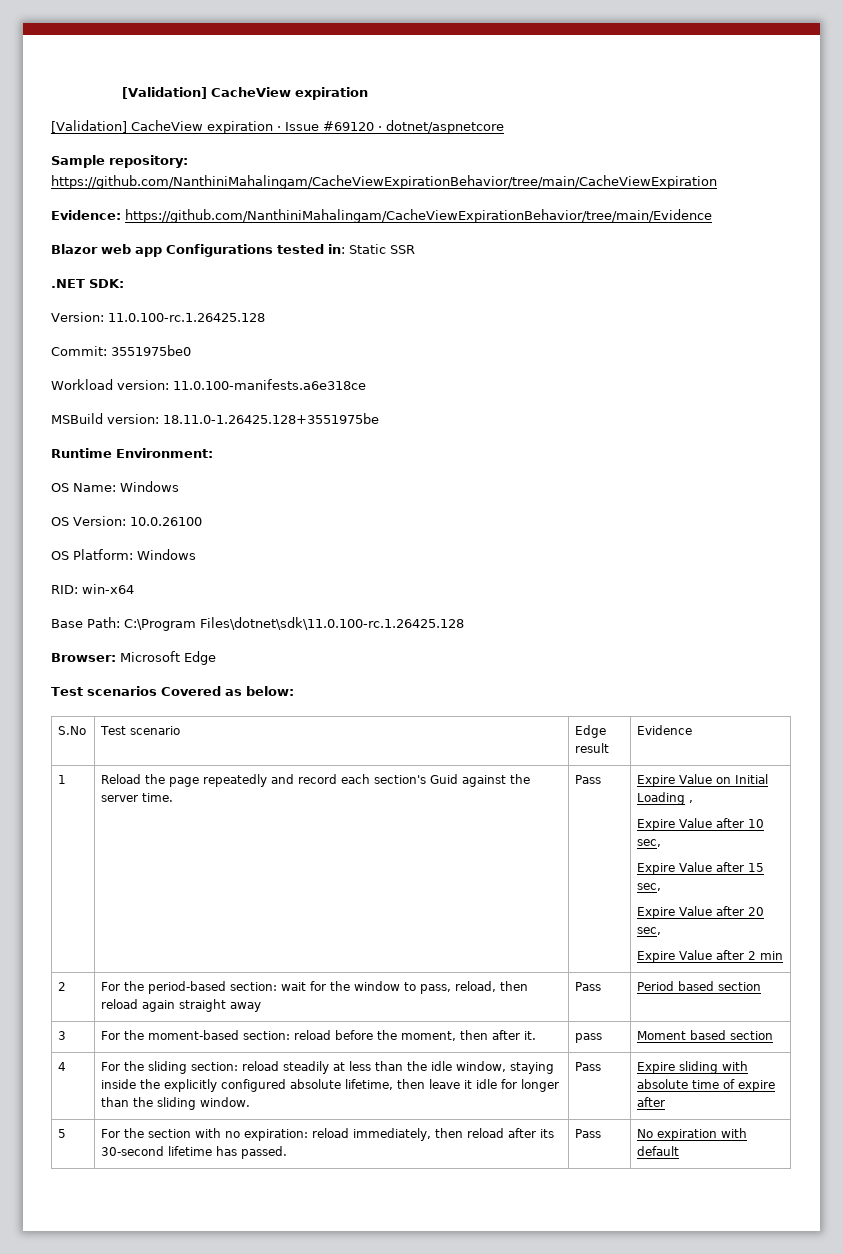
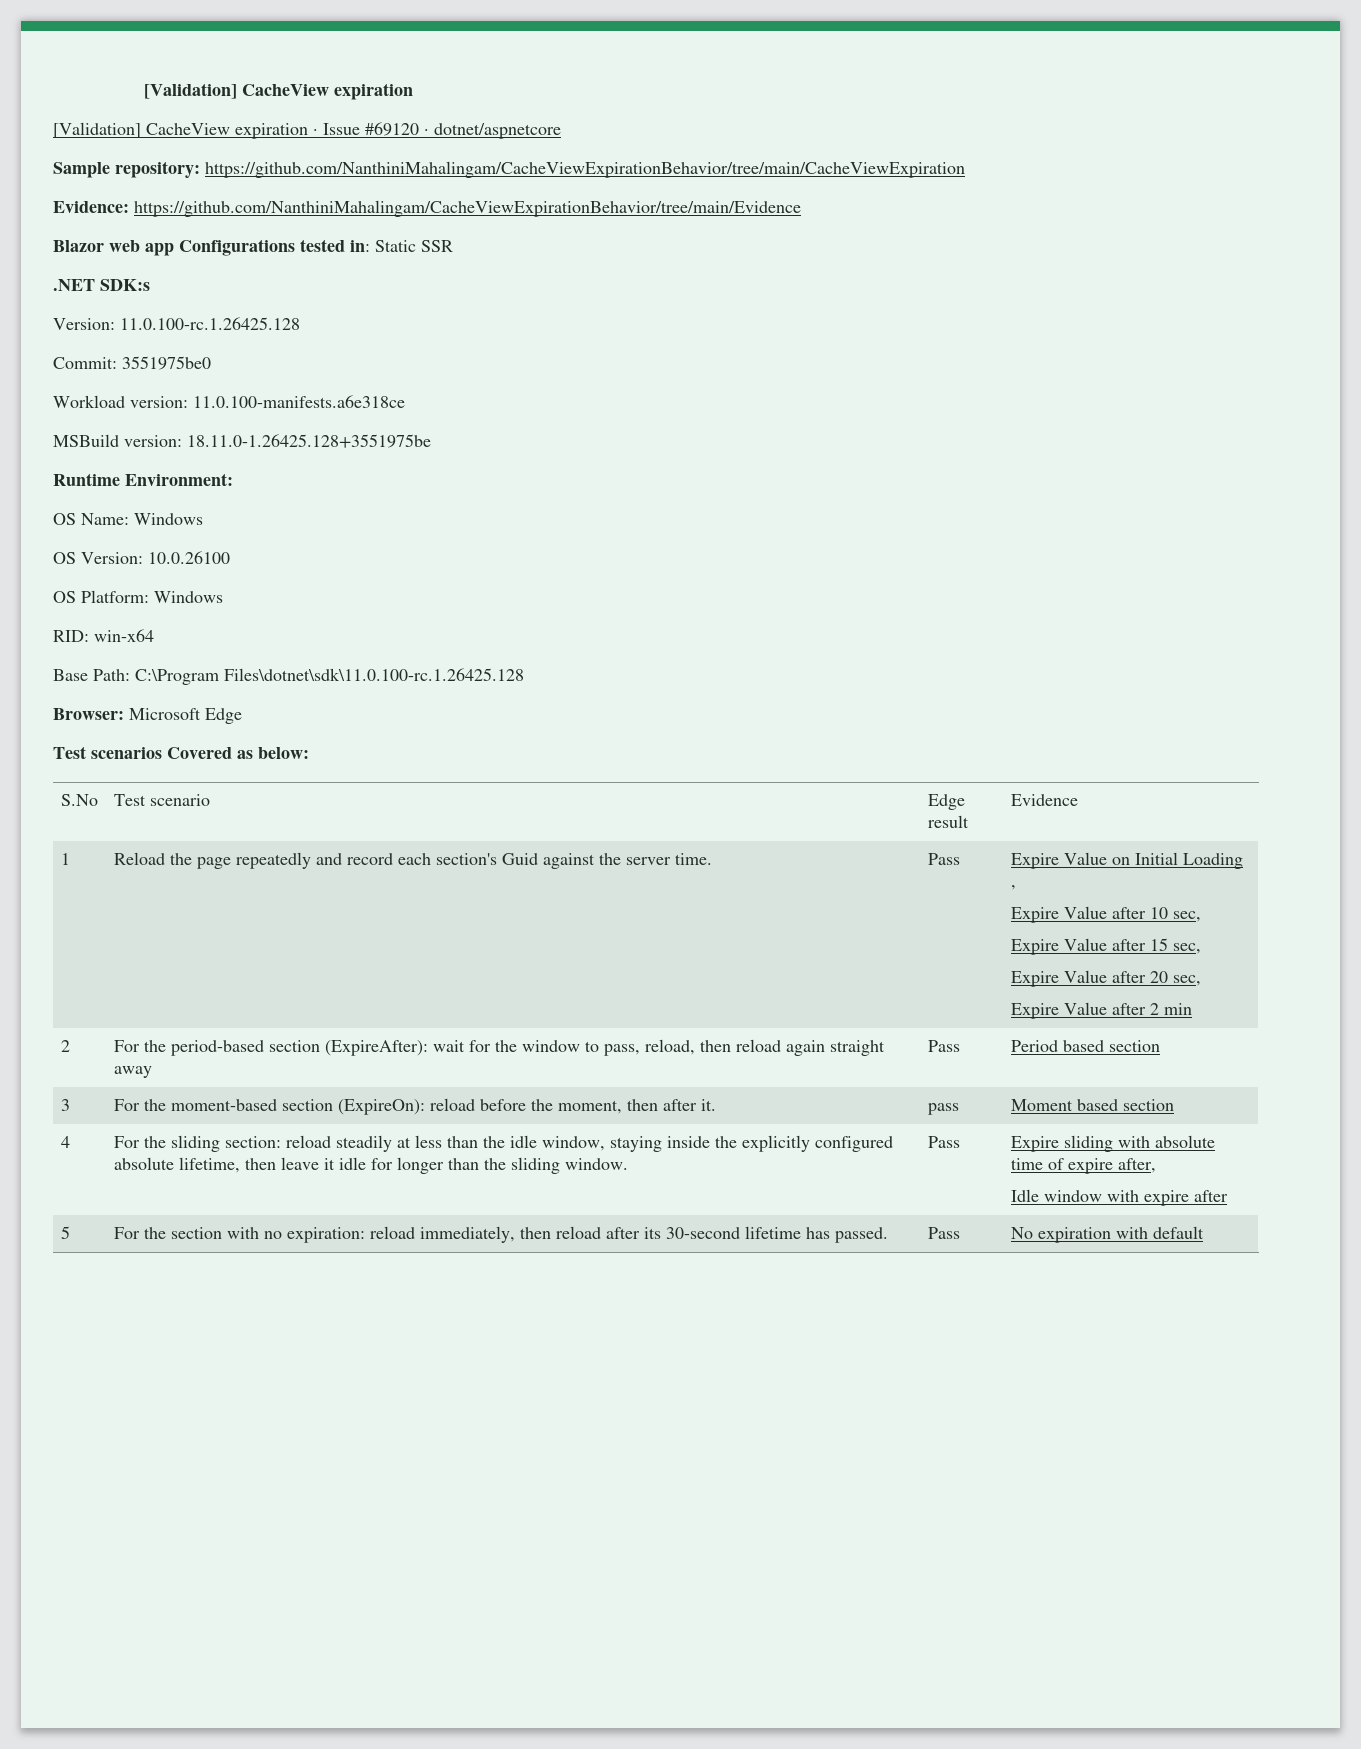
[89,279,124,288] SDK: -> [100,279,150,291] SDK:s
[230,982,278,991] section: -> [268,1040,428,1056] section (ExpireAfter):
[243,1031,291,1040] section: -> [281,1099,425,1115] section (ExpireOn):
(776, 1086) none -> [1117,1158,1156,1173] [1010,1189,1189,1206] after, // Idle window with expire

